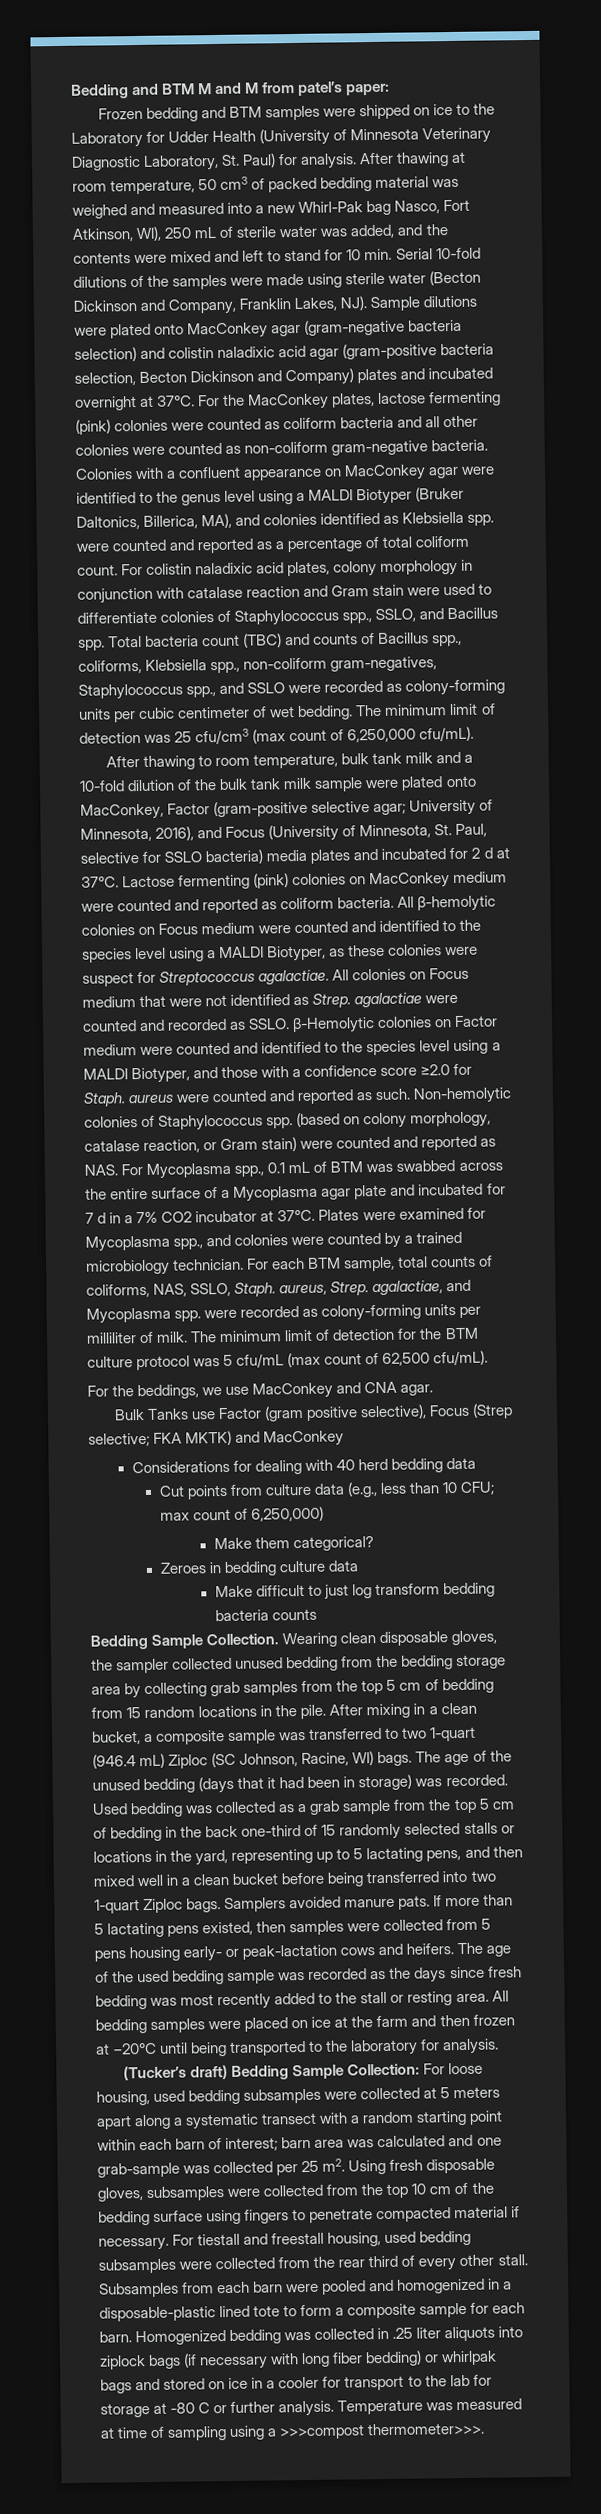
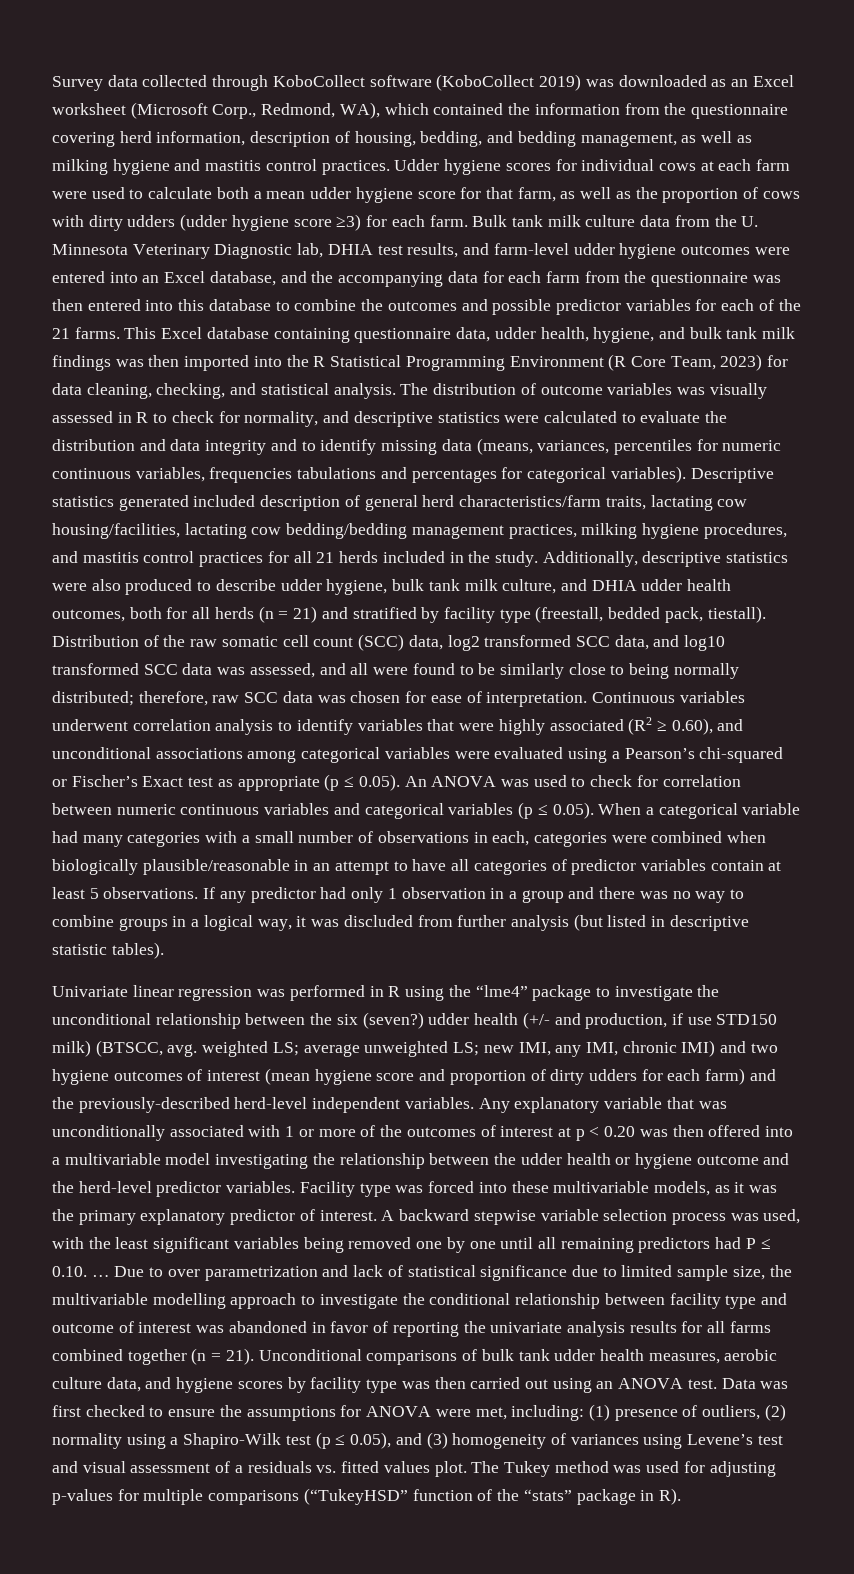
[71,81,391,99] [97,103,496,122] [71,127,492,148] [71,151,467,171] [72,176,460,195] [72,199,471,219] [72,224,448,242] [73,247,481,264] [73,270,482,290] [73,295,478,315] [74,319,463,339] [74,343,495,362] [74,367,494,386] [75,391,502,411] [75,415,479,435] [75,439,489,456] [75,464,496,481] [76,486,465,506] [76,511,495,530] [76,535,470,554] [77,559,474,577] [77,583,493,604] [77,607,499,626] [78,632,463,651] [78,656,438,674] [78,679,506,700] [78,703,496,723] [79,726,475,745] [105,751,474,770] [79,775,477,792] [80,799,494,820] [80,823,488,842] [80,847,510,865] [81,871,508,890] [81,895,497,914] [81,919,482,936] [82,944,479,963] [82,967,470,987] [82,992,459,1008] [82,1015,499,1034] [83,1039,501,1056] [83,1063,473,1084] [83,1087,513,1107] [84,1111,492,1131] [84,1135,497,1153] [84,1160,503,1179] [85,1183,506,1202] [85,1207,486,1224] [85,1231,463,1252] [86,1255,494,1276] [86,1279,472,1298] [86,1304,482,1324] [86,1327,479,1344] [87,1350,489,1371] [87,1381,434,1400] [113,1403,514,1422] [88,1430,345,1447] [131,1457,476,1475] [158,1481,496,1500] [159,1506,324,1522] [213,1536,374,1552] [159,1560,359,1576] [214,1582,496,1600] [214,1608,317,1622] [90,1630,498,1650] [91,1654,507,1674] [91,1678,494,1699] [91,1702,477,1720] [92,1726,477,1745] [92,1750,512,1769] [92,1774,508,1794] [92,1798,515,1818] [93,1822,515,1842] [93,1846,523,1866] [93,1870,496,1887] [94,1894,514,1914] [94,1918,492,1938] [94,1942,512,1962] [95,1966,522,1985] [95,1990,509,2010] [95,2014,515,2034] [96,2038,500,2057] [122,2062,483,2081] [96,2086,501,2106] [96,2110,504,2130] [97,2134,502,2152] [97,2158,496,2178] [97,2182,494,2202] [98,2206,521,2226] [98,2230,472,2251] [98,2254,528,2274] [99,2278,513,2298] [99,2302,526,2322] [99,2326,524,2346] [99,2350,498,2370] [100,2374,492,2394] [100,2398,523,2418] [100,2422,486,2441] Bedding and BTM M and M from patel’s paper: // Frozen bedding and BTM samples were shipped on ice to the Laboratory for Udder Health (University of Minnesota Veterinary Diagnostic Laboratory, St. Paul) for analysis. After thawing at room temperature, 50 cm3 of packed bedding material was weighed and measured into a new Whirl-Pak bag Nasco, Fort Atkinson, WI), 250 mL of sterile water was added, and the contents were mixed and left to stand for 10 min. Serial 10-fold dilutions of the samples were made using sterile water (Becton Dickinson and Company, Franklin Lakes, NJ). Sample dilutions were plated onto MacConkey agar (gram-negative bacteria selection) and colistin naladixic acid agar (gram-positive bacteria selection, Becton Dickinson and Company) plates and incubated overnight at 37°C. For the MacConkey plates, lactose fermenting (pink) colonies were counted as coliform bacteria and all other colonies were counted as non-coliform gram-negative bacteria. Colonies with a confluent appearance on MacConkey agar were identified to the genus level using a MALDI Biotyper (Bruker Daltonics, Billerica, MA), and colonies identified as Klebsiella spp. were counted and reported as a percentage of total coliform count. For colistin naladixic acid plates, colony morphology in conjunction with catalase reaction and Gram stain were used to differentiate colonies of Staphylococcus spp., SSLO, and Bacillus spp. Total bacteria count (TBC) and counts of Bacillus spp., coliforms, Klebsiella spp., non-coliform gram-negatives, Staphylococcus spp., and SSLO were recorded as colony-forming units per cubic centimeter of wet bedding. The minimum limit of detection was 25 cfu/cm3 (max count of 6,250,000 cfu/mL). // After thawing to room temperature, bulk tank milk and a 10-fold dilution of the bulk tank milk sample were plated onto MacConkey, Factor (gram-positive selective agar; University of Minnesota, 2016), and Focus (University of Minnesota, St. Paul, selective for SSLO bacteria) media plates and incubated for 2 d at 37°C. Lactose fermenting (pink) colonies on MacConkey medium were counted and reported as coliform bacteria. All β-hemolytic colonies on Focus medium were counted and identified to the species level using a MALDI Biotyper, as these colonies were suspect for Streptococcus agalactiae. All colonies on Focus medium that were not identified as Strep. agalactiae were counted and recorded as SSLO. β-Hemolytic colonies on Factor medium were counted and identified to the species level using a MALDI Biotyper, and those with a confidence score ≥2.0 for Staph. aureus were counted and reported as such. Non-hemolytic colonies of Staphylococcus spp. (based on colony morphology, catalase reaction, or Gram stain) were counted and reported as NAS. For Mycoplasma spp., 0.1 mL of BTM was swabbed across the entire surface of a Mycoplasma agar plate and incubated for 7 d in a 7% CO2 incubator at 37°C. Plates were examined for Mycoplasma spp., and colonies were counted by a trained microbiology technician. For each BTM sample, total counts of coliforms, NAS, SSLO, Staph. aureus, Strep. agalactiae, and Mycoplasma spp. were recorded as colony-forming units per milliliter of milk. The minimum limit of detection for the BTM culture protocol was 5 cfu/mL (max count of 62,500 cfu/mL). // For the beddings, we use MacConkey and CNA agar. // Bulk Tanks use Factor (gram positive selective), Focus (Strep selective; FKA MKTK) and MacConkey // Considerations for dealing with 40 herd bedding data // Cut points from culture data (e.g., less than 10 CFU; max count of 6,250,000) // Make them categorical? // Zeroes in bedding culture data // Make difficult to just log transform bedding bacteria counts // Bedding Sample Collection. Wearing clean disposable gloves, the sampler collected unused bedding from the bedding storage area by collecting grab samples from the top 5 cm of bedding from 15 random locations in the pile. After mixing in a clean bucket, a composite sample was transferred to two 1-quart (946.4 mL) Ziploc (SC Johnson, Racine, WI) bags. The age of the unused bedding (days that it had been in storage) was recorded. Used bedding was collected as a grab sample from the top 5 cm of bedding in the back one-third of 15 randomly selected stalls or locations in the yard, representing up to 5 lactating pens, and then mixed well in a clean bucket before being transferred into two 1-quart Ziploc bags. Samplers avoided manure pats. If more than 5 lactating pens existed, then samples were collected from 5 pens housing early- or peak-lactation cows and heifers. The age of the used bedding sample was recorded as the days since fresh bedding was most recently added to the stall or resting area. All bedding samples were placed on ice at the farm and then frozen at −20°C until being transported to the laboratory for analysis. // (Tucker’s draft) Bedding Sample Collection: For loose housing, used bedding subsamples were collected at 5 meters apart along a systematic transect with a random starting point within each barn of interest; barn area was calculated and one grab-sample was collected per 25 m2. Using fresh disposable gloves, subsamples were collected from the top 10 cm of the bedding surface using fingers to penetrate compacted material if necessary. For tiestall and freestall housing, used bedding subsamples were collected from the rear third of every other stall. Subsamples from each barn were pooled and homogenized in a disposable-plastic lined tote to form a composite sample for each barn. Homogenized bedding was collected in .25 liter aliquots into ziplock bags (if necessary with long fiber bedding) or whirlpak bags and stored on ice in a cooler for transport to the lab for storage at -80 C or further analysis. Temperature was measured at time of sampling using a >>>compost thermometer>>>. -> [52,74,794,91] [52,102,788,119] [52,131,752,147] [52,159,791,175] [52,187,800,203] [52,214,759,231] [52,243,790,259] [52,271,781,287] [52,299,801,315] [52,327,796,343] [52,354,789,371] [52,383,767,399] [52,411,728,427] [52,438,782,455] [52,466,774,483] [52,495,748,511] [52,523,787,539] [52,551,789,567] [52,579,732,595] [52,606,766,623] [52,634,726,651] [52,663,739,679] [52,691,745,707] [52,717,744,735] [52,747,784,763] [52,774,741,791] [52,802,801,819] [52,831,767,847] [52,859,782,875] [52,887,745,903] [52,914,749,931] [52,942,164,959] [52,985,720,1001] [52,1012,778,1029] [52,1040,778,1057] [52,1068,776,1085] [52,1097,727,1113] [52,1125,794,1141] [52,1153,790,1169] [52,1181,778,1197] [52,1209,801,1225] [52,1237,771,1253] [52,1265,792,1281] [52,1293,787,1309] [52,1321,771,1337] [52,1348,778,1365] [52,1377,789,1393] [52,1404,786,1421] [52,1432,783,1449] [52,1461,776,1477] [52,1488,681,1505] Survey data collected through KoboCollect software (KoboCollect 2019) was downloaded as an Excel worksheet (Microsoft Corp., Redmond, WA), which contained the information from the questionnaire covering herd information, description of housing, bedding, and bedding management, as well as milking hygiene and mastitis control practices. Udder hygiene scores for individual cows at each farm were used to calculate both a mean udder hygiene score for that farm, as well as the proportion of cows with dirty udders (udder hygiene score ≥3) for each farm. Bulk tank milk culture data from the U. Minnesota Veterinary Diagnostic lab, DHIA test results, and farm-level udder hygiene outcomes were entered into an Excel database, and the accompanying data for each farm from the questionnaire was then entered into this database to combine the outcomes and possible predictor variables for each of the 21 farms. This Excel database containing questionnaire data, udder health, hygiene, and bulk tank milk findings was then imported into the R Statistical Programming Environment (R Core Team, 2023) for data cleaning, checking, and statistical analysis. The distribution of outcome variables was visually assessed in R to check for normality, and descriptive statistics were calculated to evaluate the distribution and data integrity and to identify missing data (means, variances, percentiles for numeric continuous variables, frequencies tabulations and percentages for categorical variables). Descriptive statistics generated included description of general herd characteristics/farm traits, lactating cow housing/facilities, lactating cow bedding/bedding management practices, milking hygiene procedures, and mastitis control practices for all 21 herds included in the study. Additionally, descriptive statistics were also produced to describe udder hygiene, bulk tank milk culture, and DHIA udder health outcomes, both for all herds (n = 21) and stratified by facility type (freestall, bedded pack, tiestall). Distribution of the raw somatic cell count (SCC) data, log2 transformed SCC data, and log10 transformed SCC data was assessed, and all were found to be similarly close to being normally distributed; therefore, raw SCC data was chosen for ease of interpretation. Continuous variables underwent correlation analysis to identify variables that were highly associated (R2 ≥ 0.60), and unconditional associations among categorical variables were evaluated using a Pearson’s chi-squared or Fischer’s Exact test as appropriate (p ≤ 0.05). An ANOVA was used to check for correlation between numeric continuous variables and categorical variables (p ≤ 0.05). When a categorical variable had many categories with a small number of observations in each, categories were combined when biologically plausible/reasonable in an attempt to have all categories of predictor variables contain at least 5 observations. If any predictor had only 1 observation in a group and there was no way to combine groups in a logical way, it was discluded from further analysis (but listed in descriptive statistic tables). // Univariate linear regression was performed in R using the “lme4” package to investigate the unconditional relationship between the six (seven?) udder health (+/- and production, if use STD150 milk) (BTSCC, avg. weighted LS; average unweighted LS; new IMI, any IMI, chronic IMI) and two hygiene outcomes of interest (mean hygiene score and proportion of dirty udders for each farm) and the previously-described herd-level independent variables. Any explanatory variable that was unconditionally associated with 1 or more of the outcomes of interest at p < 0.20 was then offered into a multivariable model investigating the relationship between the udder health or hygiene outcome and the herd-level predictor variables. Facility type was forced into these multivariable models, as it was the primary explanatory predictor of interest. A backward stepwise variable selection process was used, with the least significant variables being removed one by one until all remaining predictors had P ≤ 0.10. … Due to over parametrization and lack of statistical significance due to limited sample size, the multivariable modelling approach to investigate the conditional relationship between facility type and outcome of interest was abandoned in favor of reporting the univariate analysis results for all farms combined together (n = 21). Unconditional comparisons of bulk tank udder health measures, aerobic culture data, and hygiene scores by facility type was then carried out using an ANOVA test. Data was first checked to ensure the assumptions for ANOVA were met, including: (1) presence of outliers, (2) normality using a Shapiro-Wilk test (p ≤ 0.05), and (3) homogeneity of variances using Levene’s test and visual assessment of a residuals vs. fitted values plot. The Tukey method was used for adjusting p-values for multiple comparisons (“TukeyHSD” function of the “stats” package in R).

